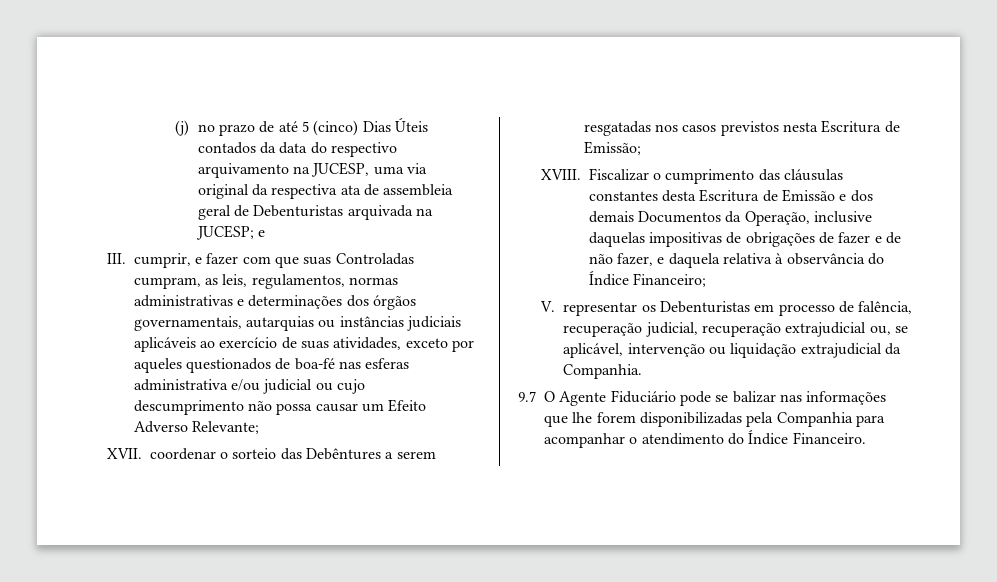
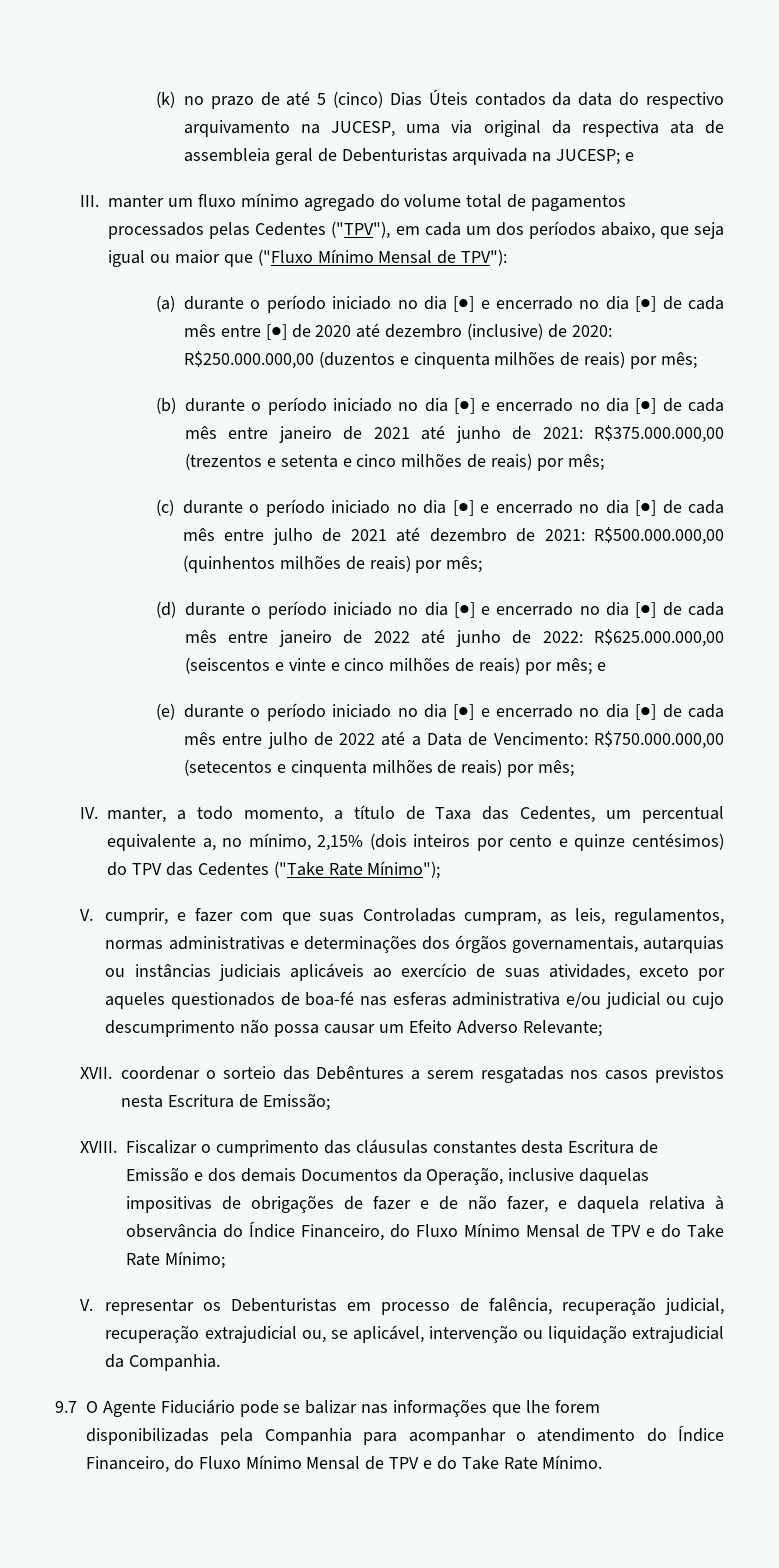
[174,120,189,136] (j) -> [155,91,175,108] (k)
(126, 258) none -> [108,193,626,211] [108,221,725,239] [108,249,508,267] [155,295,725,313] [183,323,612,340] [183,351,697,369] [155,397,725,415] [184,425,724,443] [184,453,604,471] [155,499,725,517] [182,527,724,545] [182,555,483,573] [155,601,725,619] [184,629,724,647] [184,657,606,675] [155,703,725,721] [183,731,724,749] [183,759,574,777] [80,805,724,823] [107,833,724,851] [107,861,441,879] [80,909,94,921] manter um fluxo mínimo agregado do volume total de pagamentos processados pelas Cedentes ("TPV"), em cada um dos períodos abaixo, que seja igual ou maior que ("Fluxo Mínimo Mensal de TPV"): // (a) durante o período iniciado no dia [●] e encerrado no dia [●] de cada mês entre [●] de 2020 até dezembro (inclusive) de 2020: R$250.000.000,00 (duzentos e cinquenta milhões de reais) por mês; // (b) durante o período iniciado no dia [●] e encerrado no dia [●] de cada mês entre janeiro de 2021 até junho de 2021: R$375.000.000,00 (trezentos e setenta e cinco milhões de reais) por mês; // (c) durante o período iniciado no dia [●] e encerrado no dia [●] de cada mês entre julho de 2021 até dezembro de 2021: R$500.000.000,00 (quinhentos milhões de reais) por mês; // (d) durante o período iniciado no dia [●] e encerrado no dia [●] de cada mês entre janeiro de 2022 até junho de 2022: R$625.000.000,00 (seiscentos e vinte e cinco milhões de reais) por mês; e // (e) durante o período iniciado no dia [●] e encerrado no dia [●] de cada mês entre julho de 2022 até a Data de Vencimento: R$750.000.000,00 (setecentos e cinquenta milhões de reais) por mês; // IV. manter, a todo momento, a título de Taxa das Cedentes, um percentual equivalente a, no mínimo, 2,15% (dois inteiros por cento e quinze centésimos) do TPV das Cedentes ("Take Rate Mínimo"); // V.
[633,273,707,287] Financeiro; -> [301,1223,724,1241] [126,1251,226,1269] Financeiro, do Fluxo Mínimo Mensal de TPV e do Take Rate Mínimo;
[792,432,866,444] Financeiro. -> [86,1455,603,1473] Financeiro, do Fluxo Mínimo Mensal de TPV e do Take Rate Mínimo.

